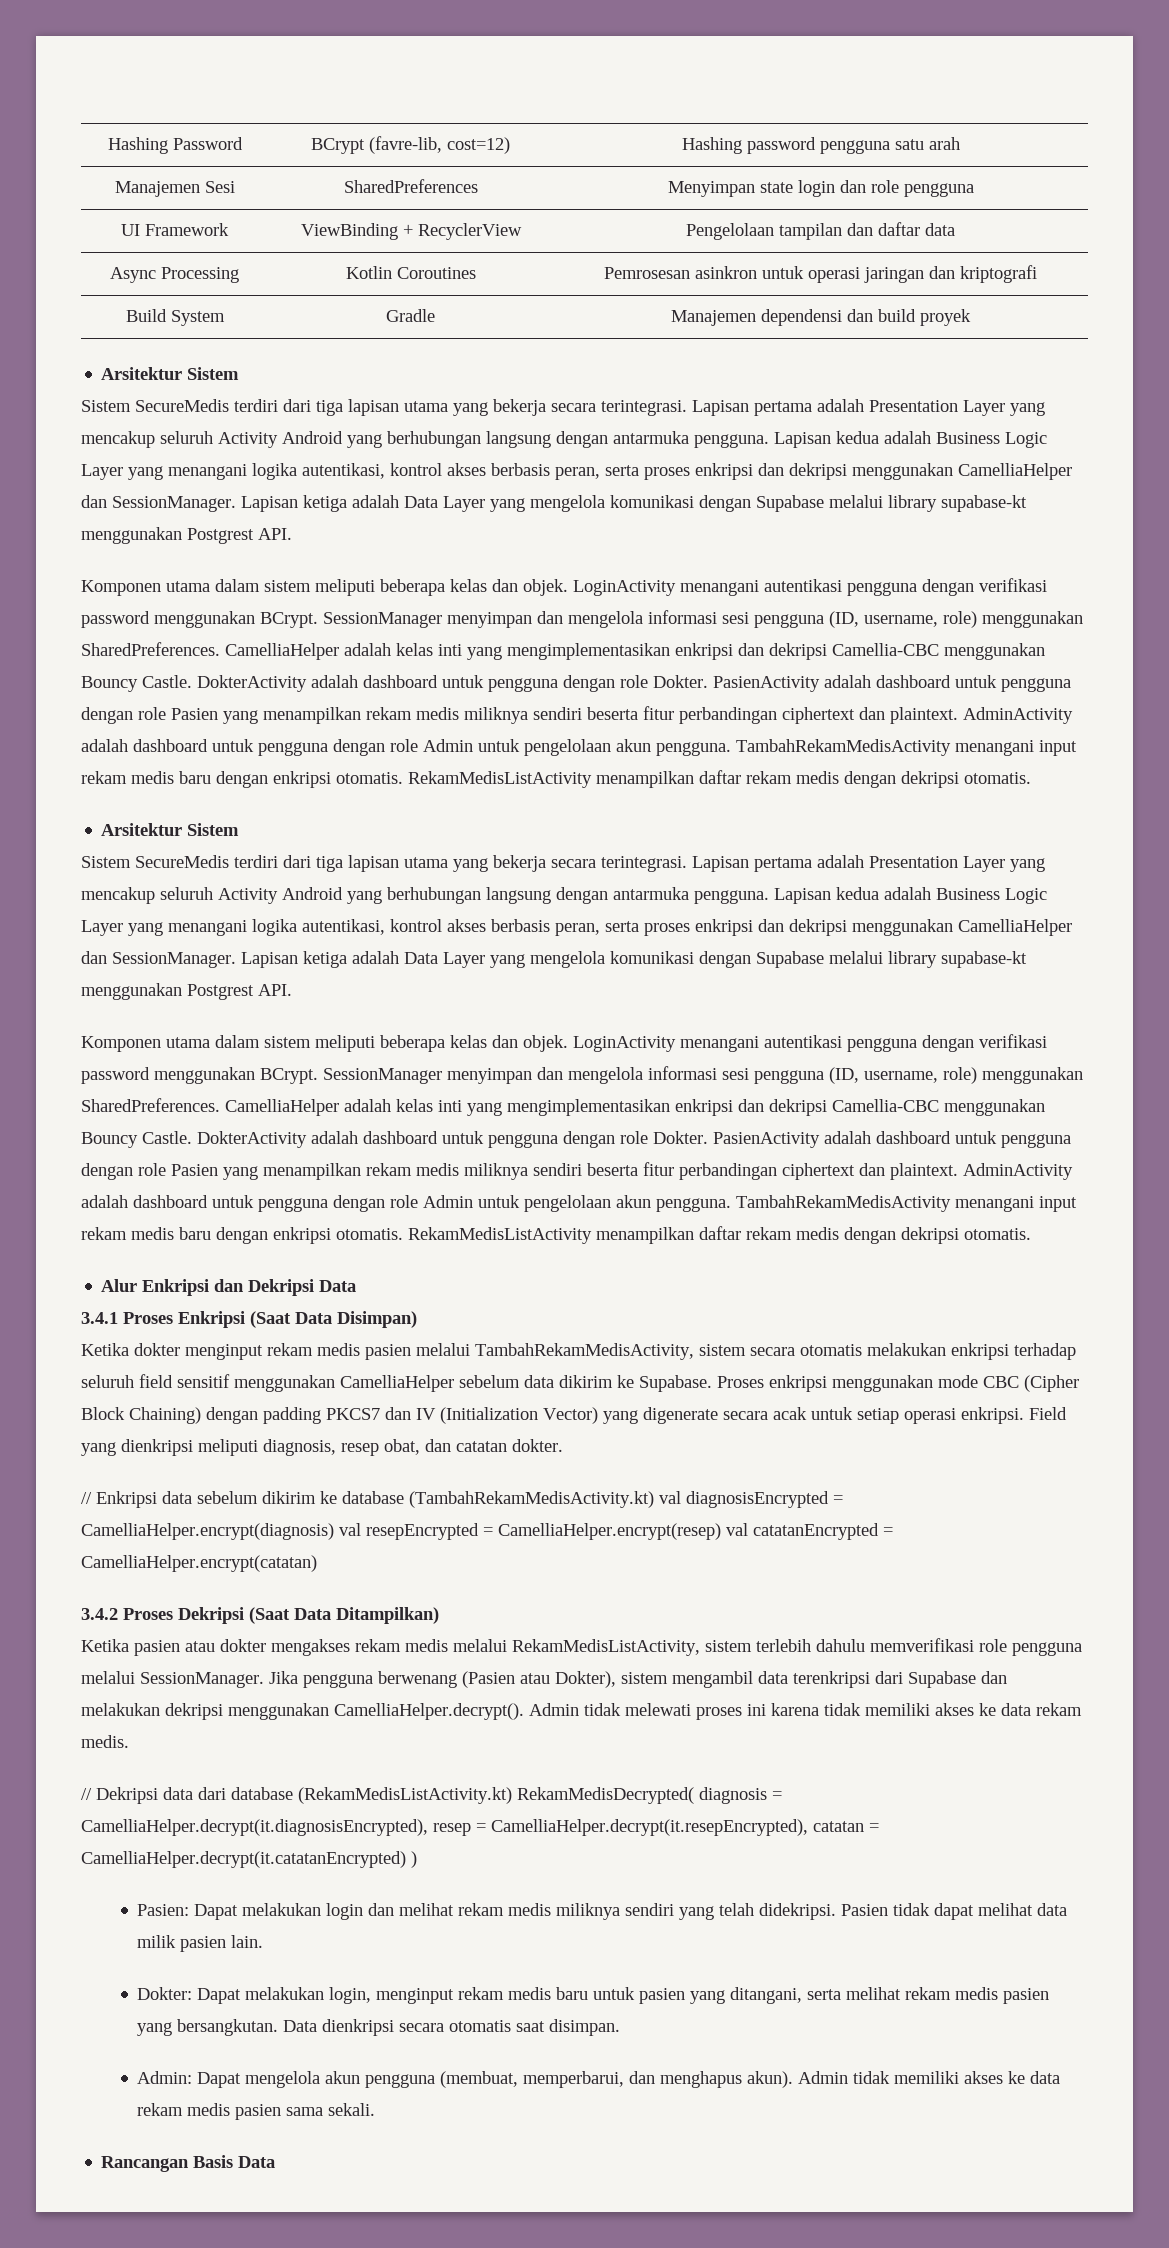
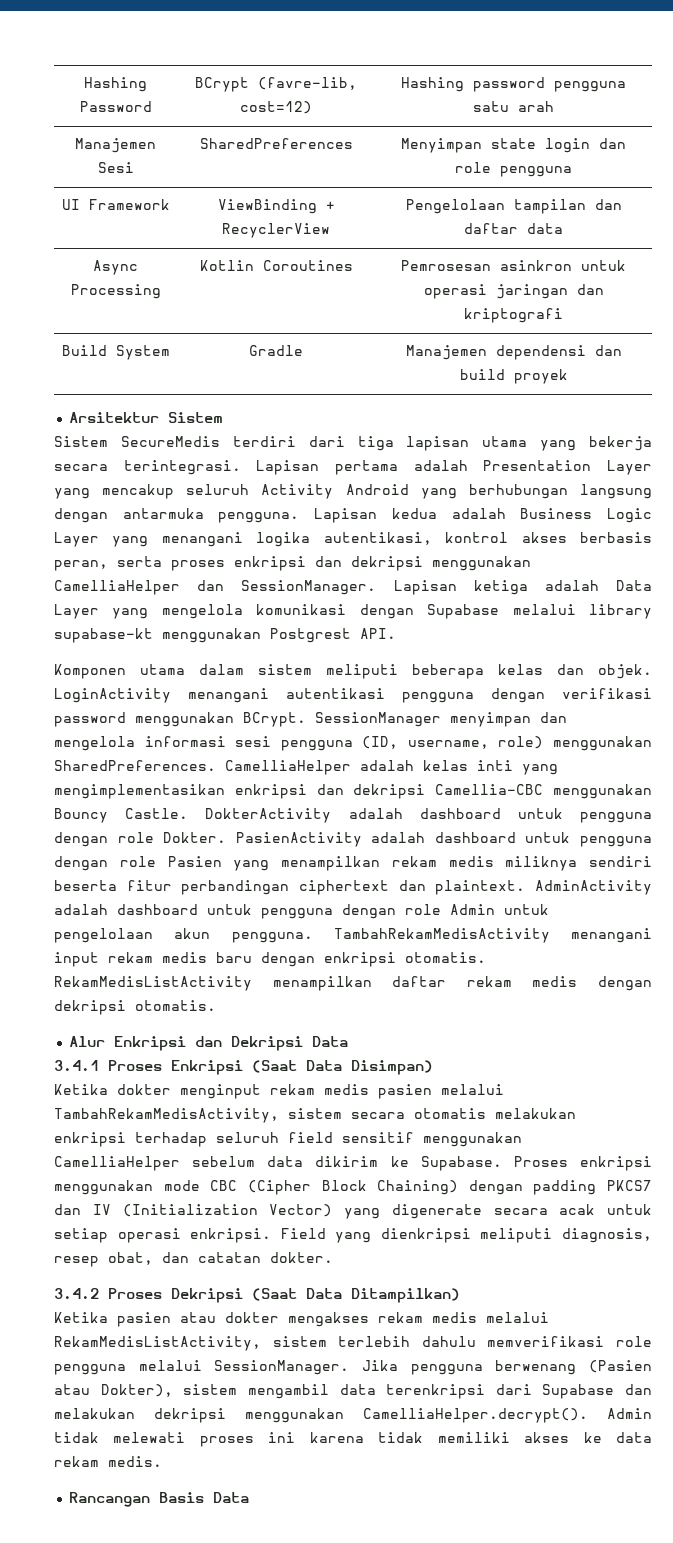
[101,823,240,836] [81,855,1045,872] [81,887,1047,904] [81,919,1072,936] [81,951,1027,968] [81,983,292,1000] [81,1034,1047,1052] [81,1066,1083,1084] [81,1098,1045,1116] [81,1131,1071,1148] [81,1162,1073,1180] [81,1195,1077,1212] [81,1226,1031,1244] // Arsitektur Sistem // Sistem SecureMedis terdiri dari tiga lapisan utama yang bekerja secara terintegrasi. Lapisan pertama adalah Presentation Layer yang mencakup seluruh Activity Android yang berhubungan langsung dengan antarmuka pengguna. Lapisan kedua adalah Business Logic Layer yang menangani logika autentikasi, kontrol akses berbasis peran, serta proses enkripsi dan dekripsi menggunakan CamelliaHelper dan SessionManager. Lapisan ketiga adalah Data Layer yang mengelola komunikasi dengan Supabase melalui library supabase-kt menggunakan Postgrest API. // Komponen utama dalam sistem meliputi beberapa kelas dan objek. LoginActivity menangani autentikasi pengguna dengan verifikasi password menggunakan BCrypt. SessionManager menyimpan dan mengelola informasi sesi pengguna (ID, username, role) menggunakan SharedPreferences. CamelliaHelper adalah kelas inti yang mengimplementasikan enkripsi dan dekripsi Camellia-CBC menggunakan Bouncy Castle. DokterActivity adalah dashboard untuk pengguna dengan role Dokter. PasienActivity adalah dashboard untuk pengguna dengan role Pasien yang menampilkan rekam medis miliknya sendiri beserta fitur perbandingan ciphertext dan plaintext. AdminActivity adalah dashboard untuk pengguna dengan role Admin untuk pengelolaan akun pengguna. TambahRekamMedisActivity menangani input rekam medis baru dengan enkripsi otomatis. RekamMedisListActivity menampilkan daftar rekam medis dengan dekripsi otomatis. -> (216, 1005) none
[81,1491,843,1508] [81,1523,893,1540] [81,1555,317,1572] // // Enkripsi data sebelum dikirim ke database (TambahRekamMedisActivity.kt) val diagnosisEncrypted = CamelliaHelper.encrypt(diagnosis) val resepEncrypted = CamelliaHelper.encrypt(resep) val catatanEncrypted = CamelliaHelper.encrypt(catatan) -> (333, 1257) none
[81,1787,782,1804] [81,1819,879,1836] [81,1851,417,1868] [137,1903,1068,1920] [137,1935,264,1952] [137,1987,1050,2004] [137,2019,621,2036] [137,2071,1061,2088] [137,2103,376,2120] // // Dekripsi data dari database (RekamMedisListActivity.kt) RekamMedisDecrypted( diagnosis = CamelliaHelper.decrypt(it.diagnosisEncrypted), resep = CamelliaHelper.decrypt(it.resepEncrypted), catatan = CamelliaHelper.decrypt(it.catatanEncrypted) ) // Pasien: Dapat melakukan login dan melihat rekam medis miliknya sendiri yang telah didekripsi. Pasien tidak dapat melihat data milik pasien lain. // Dokter: Dapat melakukan login, menginput rekam medis baru untuk pasien yang ditangani, serta melihat rekam medis pasien yang bersangkutan. Data dienkripsi secara otomatis saat disimpan. // Admin: Dapat mengelola akun pengguna (membuat, memperbarui, dan menghapus akun). Admin tidak memiliki akses ke data rekam medis pasien sama sekali. -> (162, 1461) none

